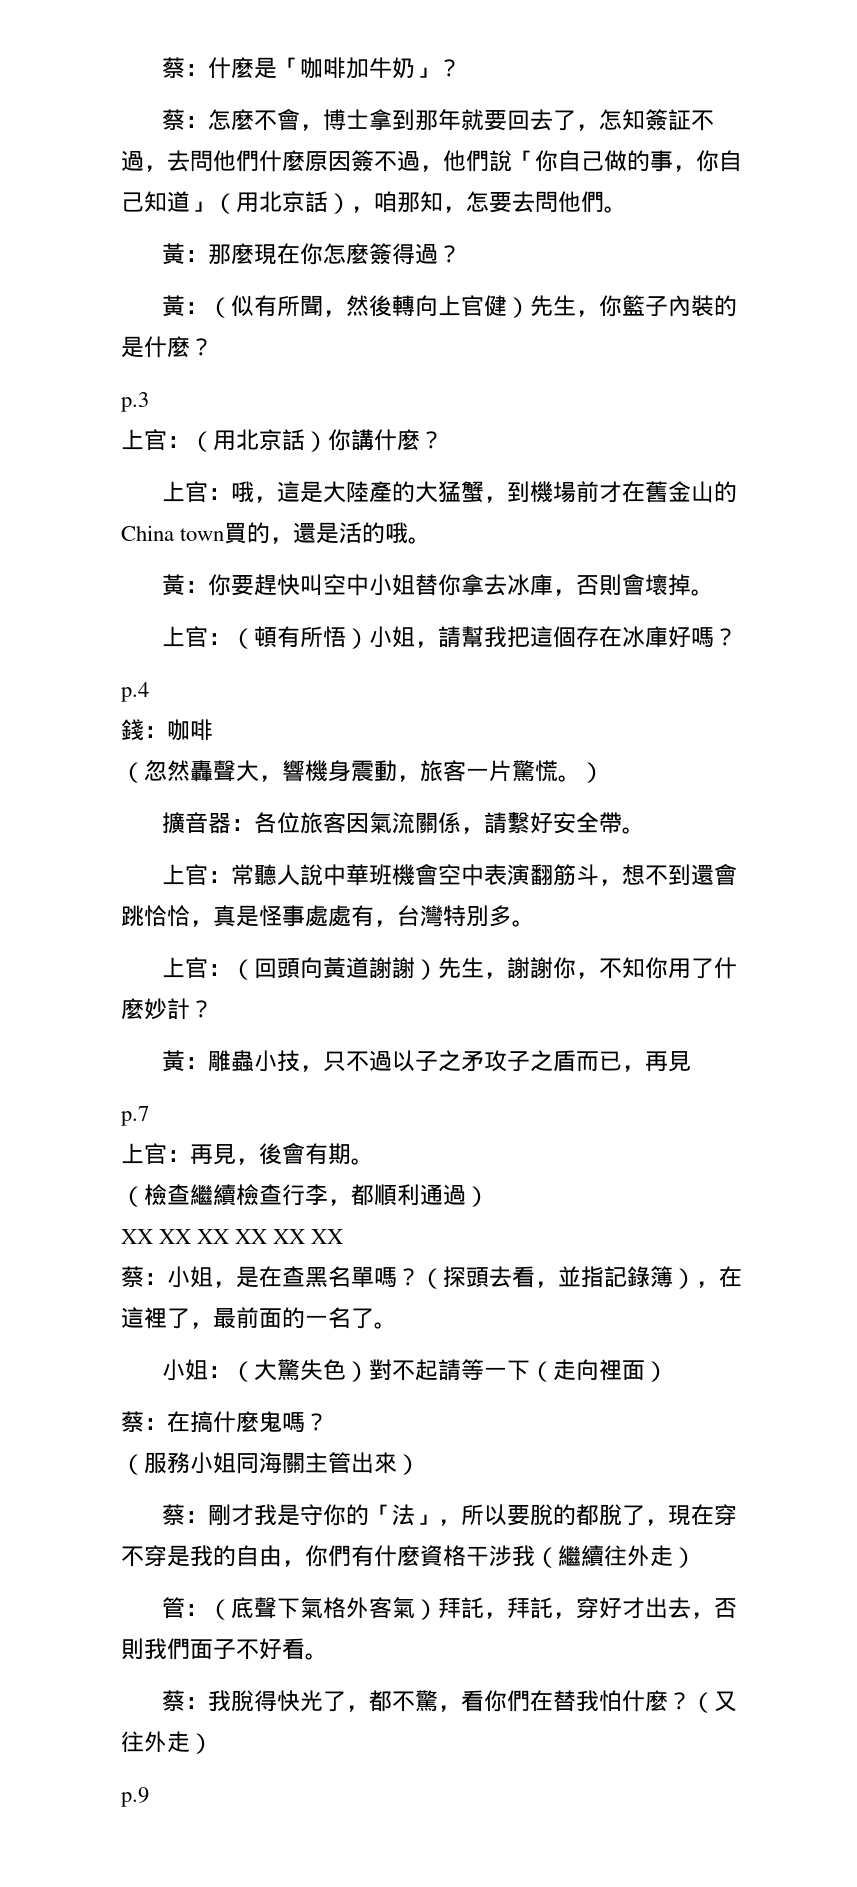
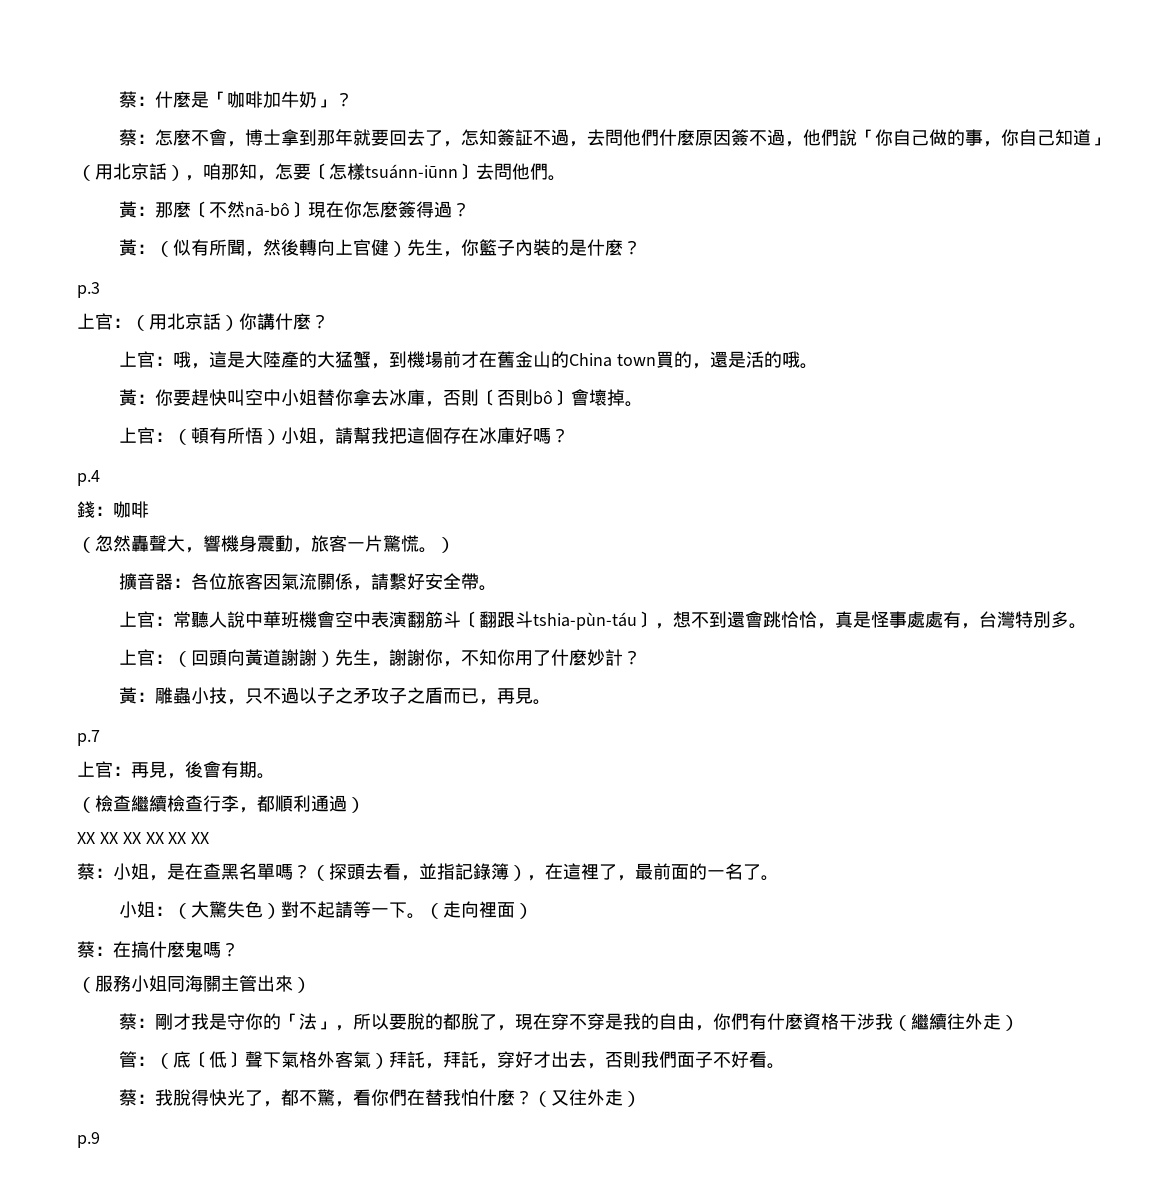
(512, 202) none -> [311,163,476,180] 〔怎樣tsuánn-iūnn〕
(255, 254) none -> [190,201,308,218] 〔不然nā-bô〕
(623, 585) none -> [478,389,571,406] 〔否則bô〕
(600, 875) none -> [460,611,655,630] 〔翻跟斗tshia-pùn-táu〕
(692, 1061) none -> [532,699,551,705] 。
(531, 1370) none -> [406,913,425,919] 。
(255, 1608) none -> [190,1051,245,1068] 〔低〕

